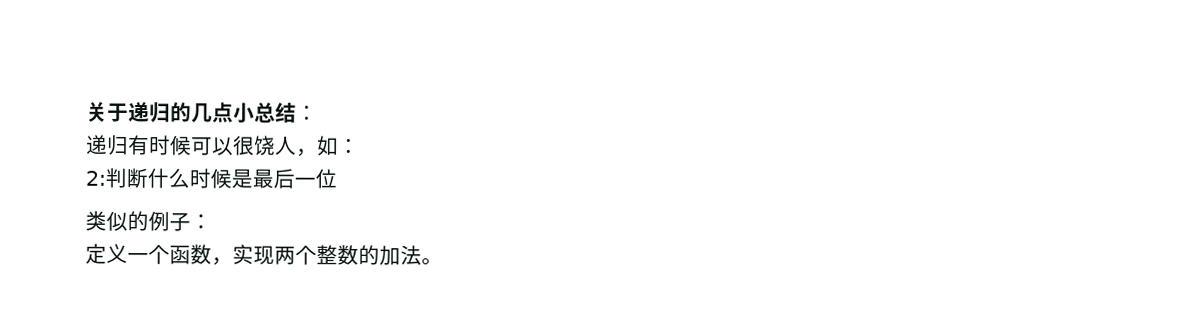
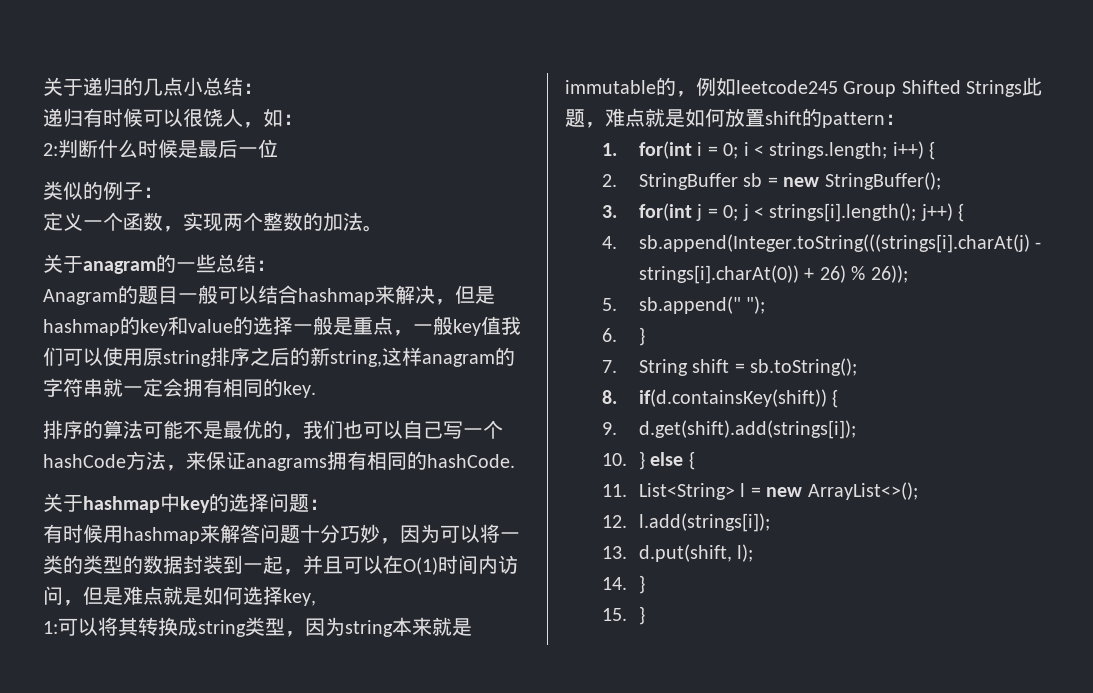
(443, 261) none -> [43,254,276,274] [43,285,495,305] [43,316,521,336] [43,347,515,367] [43,378,316,398] [43,420,503,440] [43,451,515,471] [43,493,329,513] [43,524,520,544] [43,555,518,575] [43,586,316,606] [43,617,472,637] [565,77,1043,97] [565,108,905,128] [602,141,936,160] [602,172,941,190] [602,203,965,222] [602,234,1042,253] [639,265,908,284] [602,296,766,314] [602,327,646,346] [602,358,858,376] [602,389,839,408] [602,420,857,439] [602,451,695,470] [602,482,918,500] [602,513,771,532] [602,544,754,562] [602,575,646,594] [602,606,646,625] // 关于anagram的一些总结： // Anagram的题目一般可以结合hashmap来解决，但是hashmap的key和value的选择一般是重点，一般key值我们可以使用原string排序之后的新string,这样anagram的字符串就一定会拥有相同的key. // 排序的算法可能不是最优的，我们也可以自己写一个hashCode方法，来保证anagrams拥有相同的hashCode. // 关于hashmap中key的选择问题： // 有时候用hashmap来解答问题十分巧妙，因为可以将一类的类型的数据封装到一起，并且可以在O(1)时间内访问，但是难点就是如何选择key, // 1:可以将其转换成string类型，因为string本来就是immutable的，例如leetcode245 Group Shifted Strings此题，难点就是如何放置shift的pattern： // 1. for(int i = 0; i < strings.length; i++) { // 2. StringBuffer sb = new StringBuffer(); // 3. for(int j = 0; j < strings[i].length(); j++) { // 4. sb.append(Integer.toString(((strings[i].charAt(j) - strings[i].charAt(0)) + 26) % 26)); // 5. sb.append(" "); // 6. } // 7. String shift = sb.toString(); // 8. if(d.containsKey(shift)) { // 9. d.get(shift).add(strings[i]); // 10. } else { // 11. List<String> l = new ArrayList<>(); // 12. l.add(strings[i]); // 13. d.put(shift, l); // 14. } // 15. }

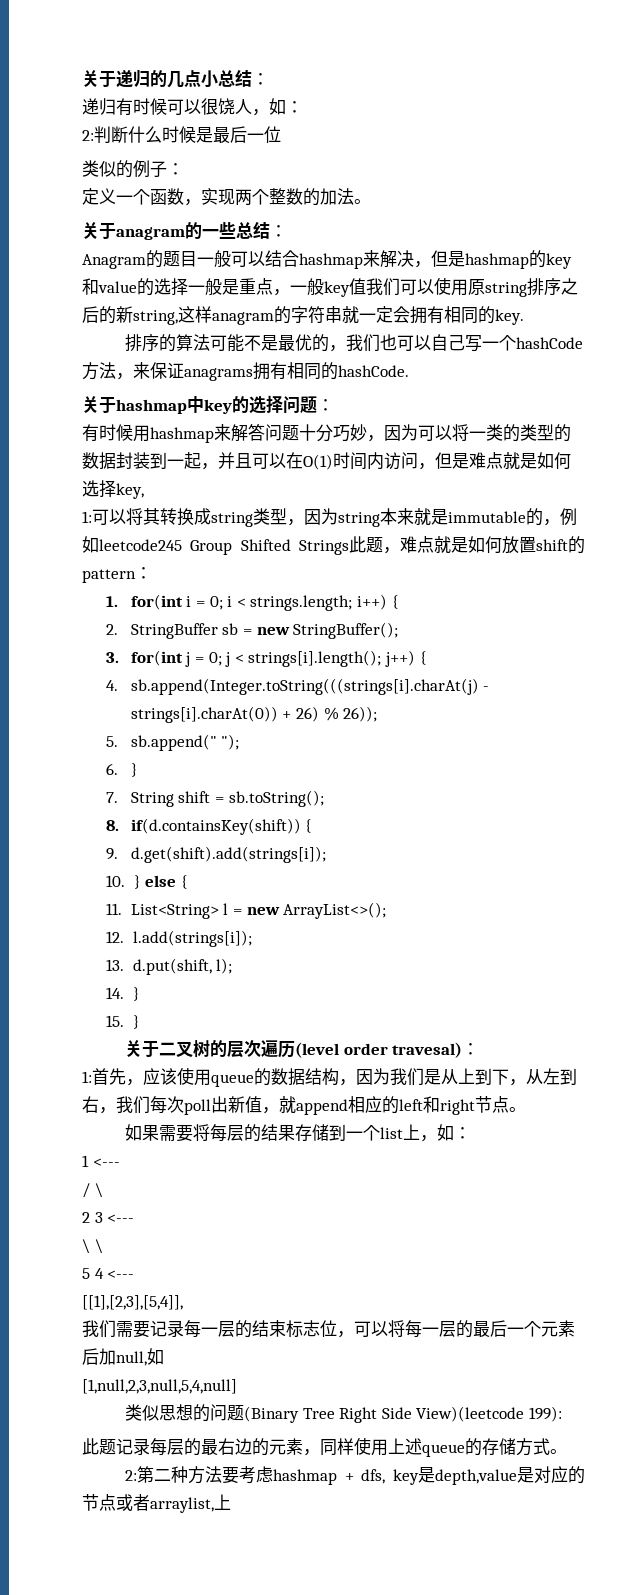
(646, 615) none -> [125,1040,480,1058] [82,1067,577,1087] [82,1096,526,1115] [125,1124,472,1142] [82,1155,120,1167] [82,1183,103,1198] [82,1212,135,1223] [82,1239,103,1254] [82,1268,135,1279] [82,1295,183,1310] [82,1320,575,1338] [82,1348,164,1366] [82,1379,237,1394] [125,1404,562,1423] [82,1437,567,1457] [125,1466,585,1485] [82,1494,231,1513] // 关于二叉树的层次遍历(level order travesal)： // 1:首先，应该使用queue的数据结构，因为我们是从上到下，从左到右，我们每次poll出新值，就append相应的left和right节点。 // 如果需要将每层的结果存储到一个list上，如： // 1 <--- // / \ // 2 3 <--- // \ \ // 5 4 <--- // [[1],[2,3],[5,4]], // 我们需要记录每一层的结束标志位，可以将每一层的最后一个元素后加null,如 // [1,null,2,3,null,5,4,null] // 类似思想的问题(Binary Tree Right Side View)(leetcode 199): // 此题记录每层的最右边的元素，同样使用上述queue的存储方式。 // 2:第二种方法要考虑hashmap + dfs, key是depth,value是对应的节点或者arraylist,上

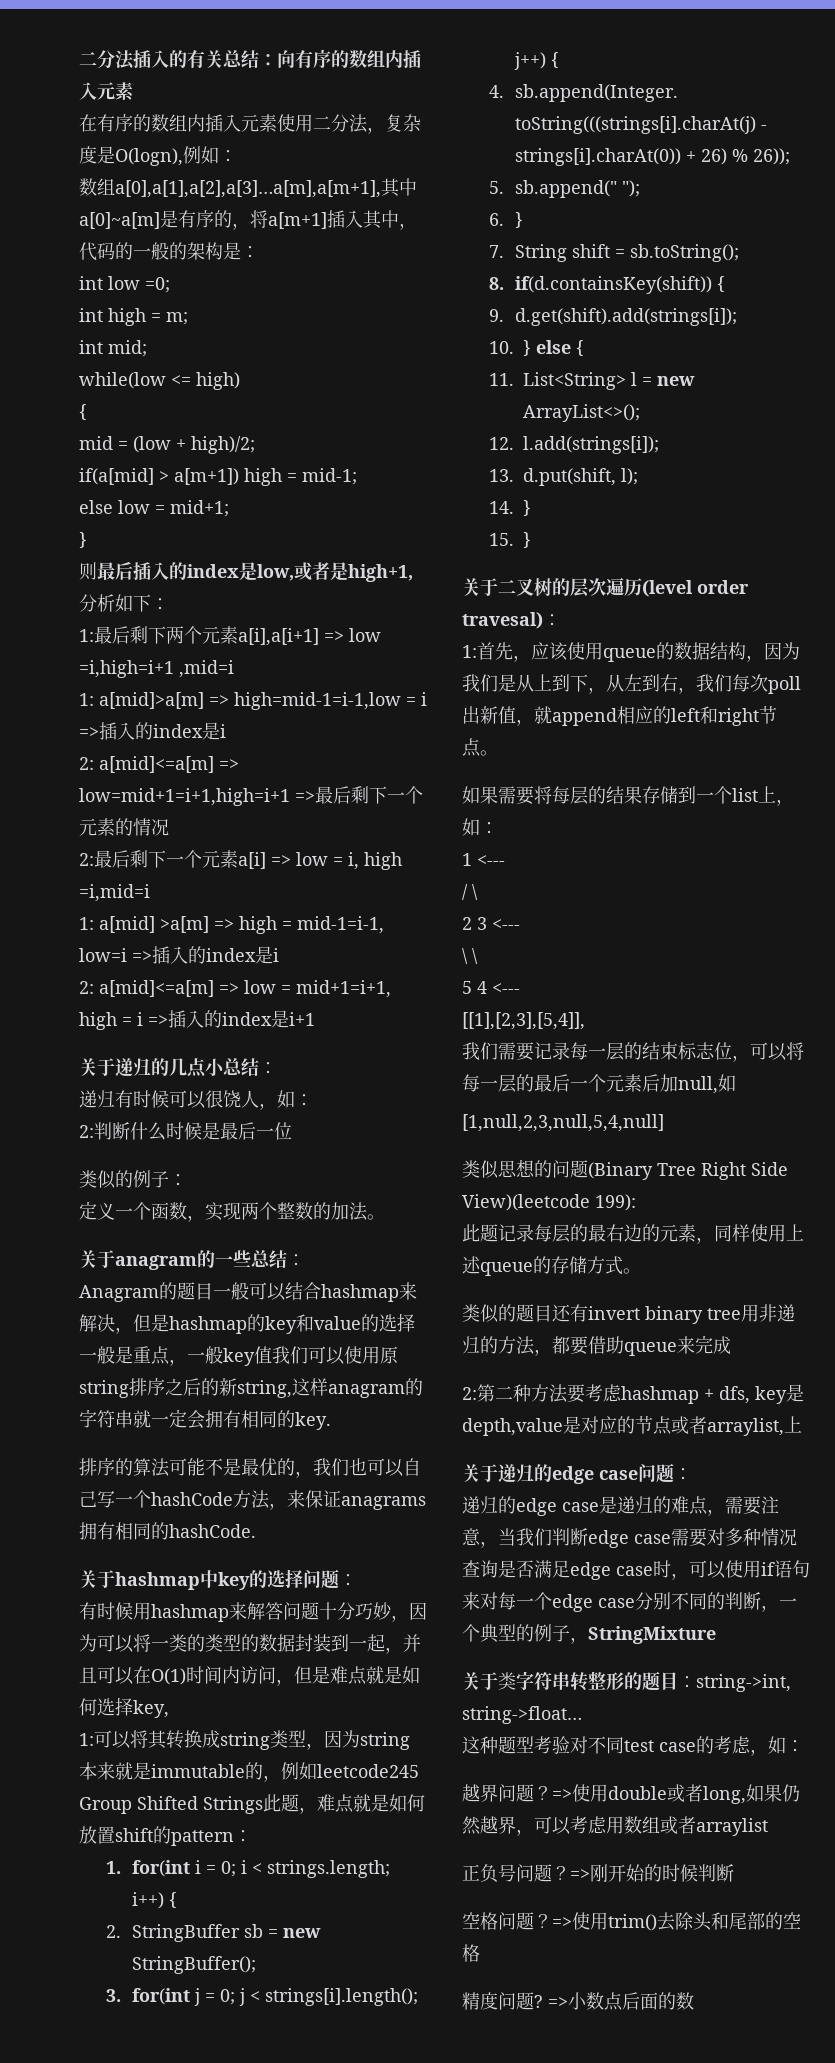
(82, 78) none -> [79,49,421,70] [79,82,134,101] [79,114,421,134] [79,146,237,166] [79,178,417,198] [79,210,417,230] [79,242,259,261] [79,276,170,293] [79,308,188,326] [79,340,147,357] [79,372,240,390] [79,404,87,420] [79,436,255,454] [79,468,357,486] [79,500,229,517] [79,532,87,548] [79,562,413,582] [79,594,169,612] [79,626,381,646] [79,660,234,678] [79,692,427,710] [79,722,226,740] [79,756,239,773] [79,786,423,806] [79,818,169,836] [79,850,402,870] [79,884,150,902] [79,916,384,934] [79,946,279,964] [79,980,391,998] [79,1010,315,1030] 二分法插入的有关总结：向有序的数组内插入元素 // 在有序的数组内插入元素使用二分法，复杂度是O(logn),例如： // 数组a[0],a[1],a[2],a[3]…a[m],a[m+1],其中a[0]~a[m]是有序的，将a[m+1]插入其中，代码的一般的架构是： // int low =0; // int high = m; // int mid; // while(low <= high) // { // mid = (low + high)/2; // if(a[mid] > a[m+1]) high = mid-1; // else low = mid+1; // } // 则最后插入的index是low,或者是high+1,分析如下： // 1:最后剩下两个元素a[i],a[i+1] => low =i,high=i+1 ,mid=i // 1: a[mid]>a[m] => high=mid-1=i-1,low = i =>插入的index是i // 2: a[mid]<=a[m] => low=mid+1=i+1,high=i+1 =>最后剩下一个元素的情况 // 2:最后剩下一个元素a[i] => low = i, high =i,mid=i // 1: a[mid] >a[m] => high = mid-1=i-1, low=i =>插入的index是i // 2: a[mid]<=a[m] => low = mid+1=i+1, high = i =>插入的index是i+1 //
(567, 1451) none -> [462,1304,795,1324] [462,1335,731,1356] // 类似的题目还有invert binary tree用非递归的方法，都要借助queue来完成
(231, 1502) none -> [462,1463,692,1484] [462,1496,779,1516] [462,1528,797,1548] [462,1560,810,1580] [462,1592,797,1612] [462,1624,716,1644] [462,1671,791,1692] [462,1706,582,1724] [462,1736,804,1756] [462,1784,800,1804] [462,1816,768,1836] [462,1864,734,1883] [462,1912,801,1931] [462,1944,480,1962] [462,1992,694,2011] // 关于递归的edge case问题： // 递归的edge case是递归的难点，需要注意，当我们判断edge case需要对多种情况查询是否满足edge case时，可以使用if语句来对每一个edge case分别不同的判断，一个典型的例子，StringMixture // 关于类字符串转整形的题目：string->int, string->float… // 这种题型考验对不同test case的考虑，如： // 越界问题？=>使用double或者long,如果仍然越界，可以考虑用数组或者arraylist // 正负号问题？=>刚开始的时候判断 // 空格问题？=>使用trim()去除头和尾部的空格 // 精度问题? =>小数点后面的数

